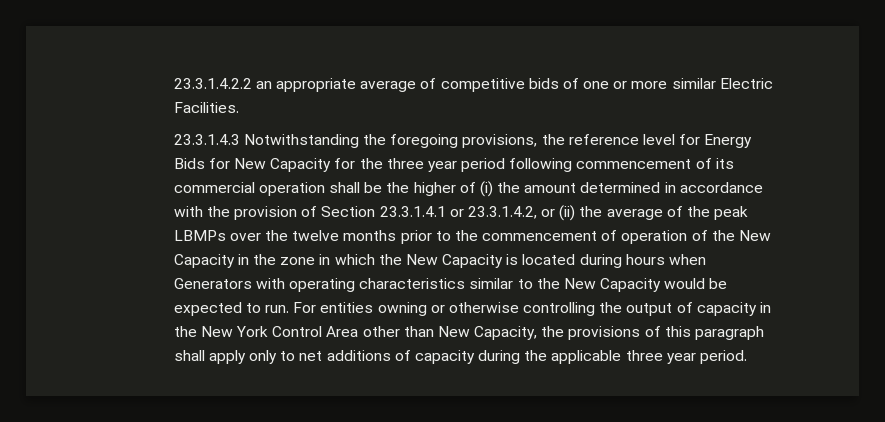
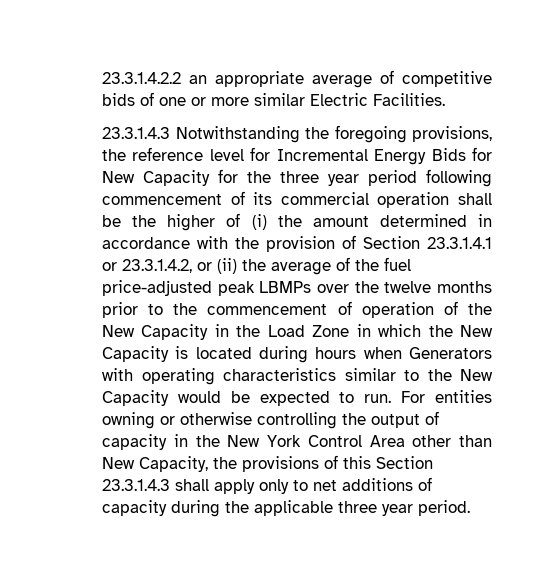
(701, 139) none -> [276,149,368,161] Incremental
(710, 211) none -> [384,257,412,271] [102,280,213,296] fuel price-adjusted
[280,257,316,265] zone -> [267,325,350,337] Load Zone
[694,326,764,340] paragraph -> [376,456,434,469] [102,479,171,491] Section 23.3.1.4.3

